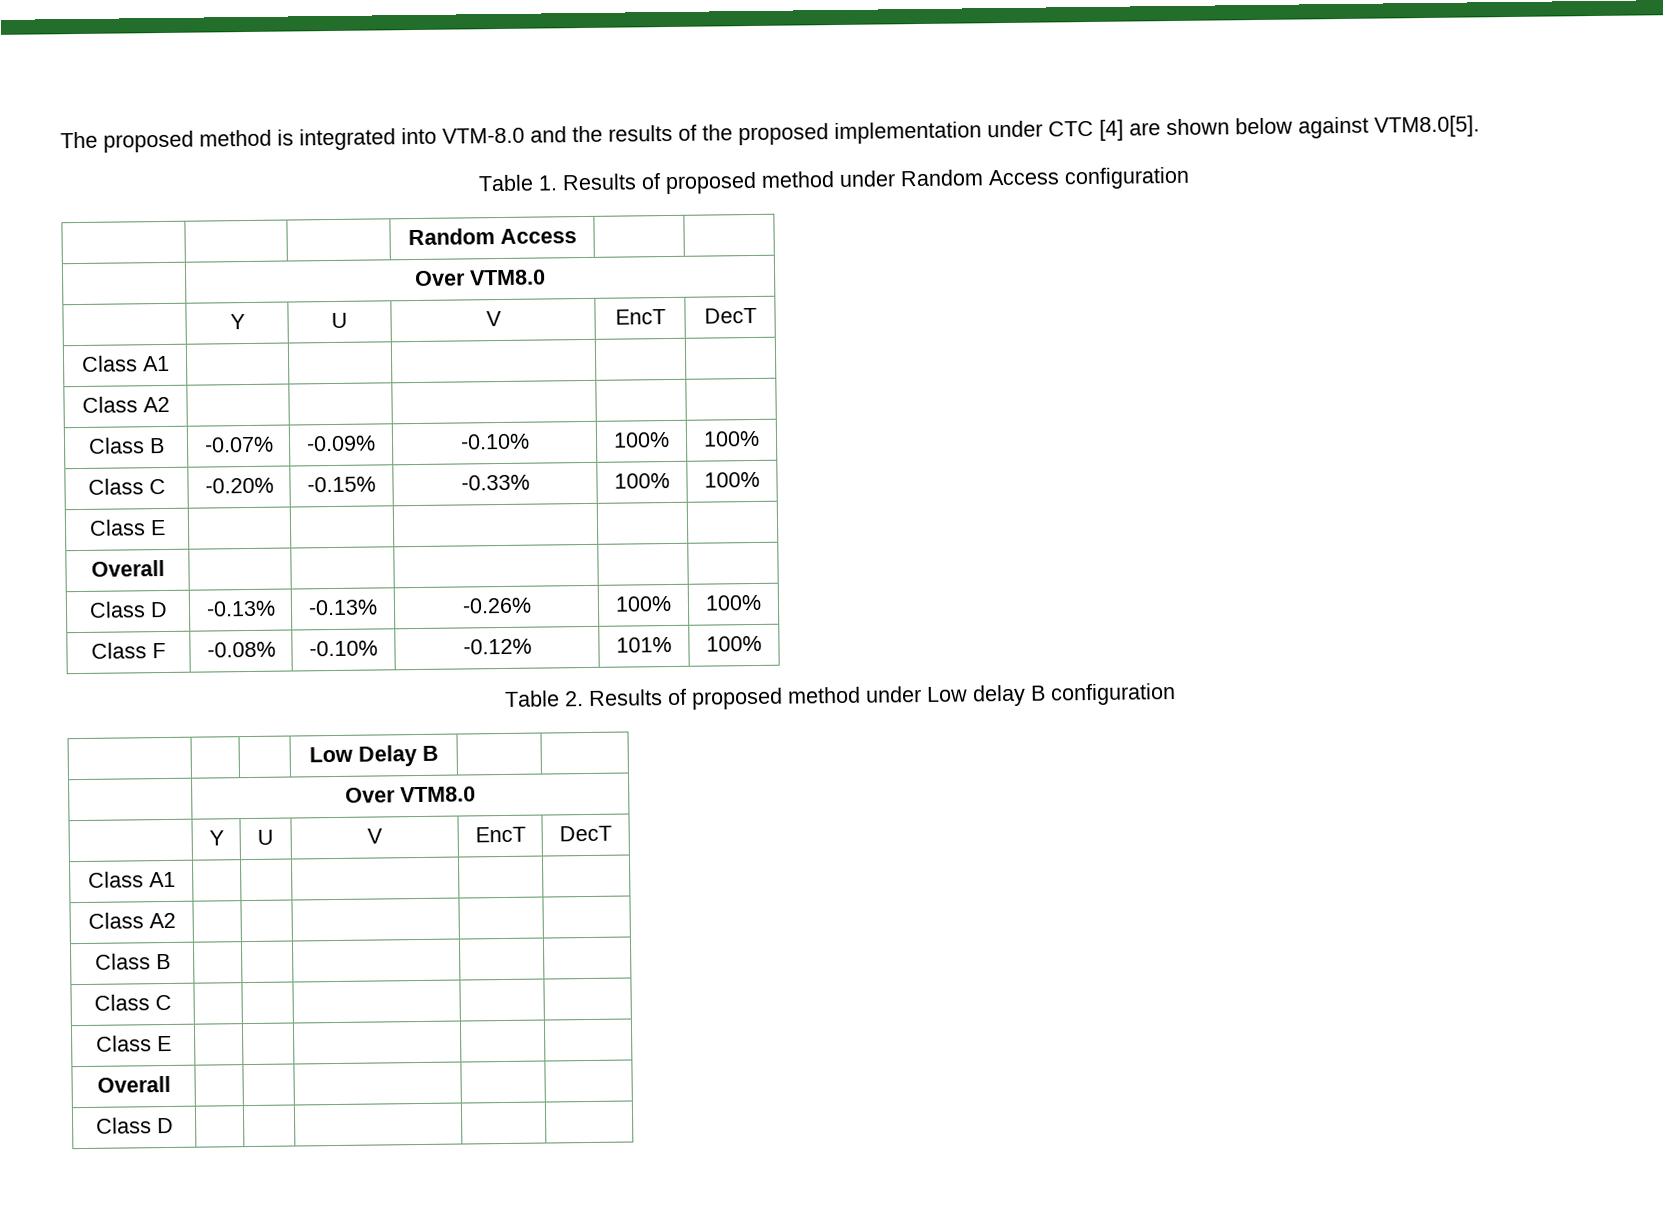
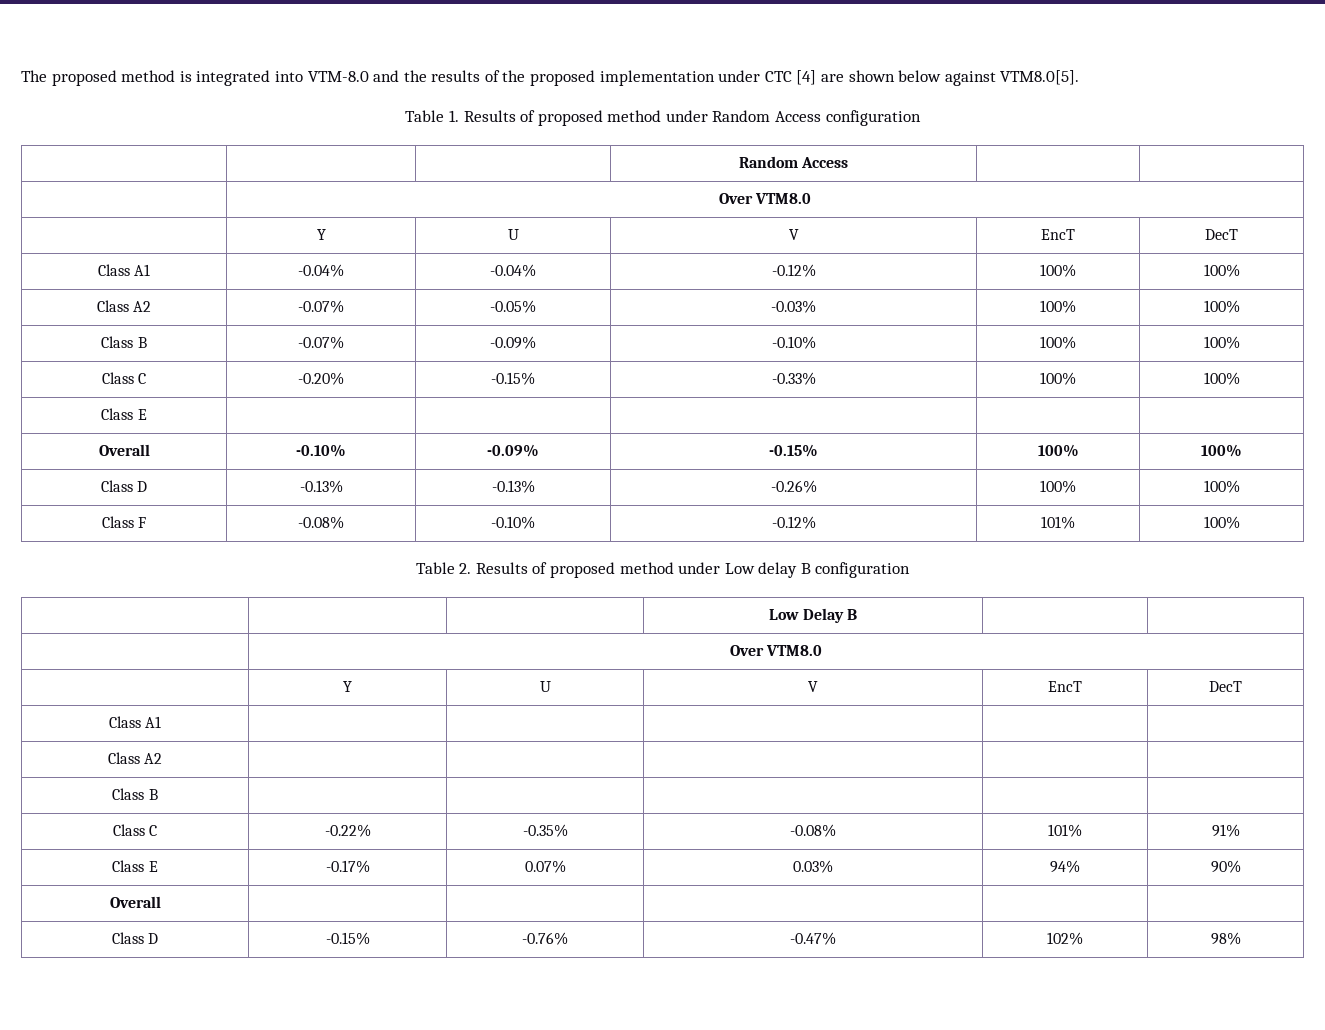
[81,396,170,413] | | | | // Class A2 | | | | | -> [298,264,344,277] [490,264,536,277] [771,264,816,277] [1040,264,1076,277] [1203,264,1240,277] [96,300,152,312] [298,300,344,313] [490,300,536,313] [771,300,816,313] [1040,300,1076,313] [1203,300,1240,313] -0.04% | -0.04% | -0.12% | 100% | 100% // Class A2 | -0.07% | -0.05% | -0.03% | 100% | 100%
(165, 568) | | | | -> [296,444,346,457] [487,444,539,457] [769,444,818,457] [1037,444,1079,457] [1201,444,1242,457] -0.10% | -0.09% | -0.15% | 100% | 100%
[95,1035,172,1052] [96,1075,171,1093] [95,1117,174,1134] | | | | // Class E | | | | | // Overall | | | | | // Class D | | | | | -> [324,824,371,837] [522,824,568,837] [790,824,836,837] [1048,824,1082,837] [1211,824,1240,837] [112,860,158,872] [325,860,370,873] [524,860,566,873] [793,860,833,873] [1050,860,1080,873] [1210,860,1241,873] [109,896,161,908] [111,932,159,944] [325,932,370,945] [522,932,568,945] [790,932,836,945] [1047,932,1083,945] [1210,932,1241,945] -0.22% | -0.35% | -0.08% | 101% | 91% // Class E | -0.17% | 0.07% | 0.03% | 94% | 90% // Overall | | | | | // Class D | -0.15% | -0.76% | -0.47% | 102% | 98%

